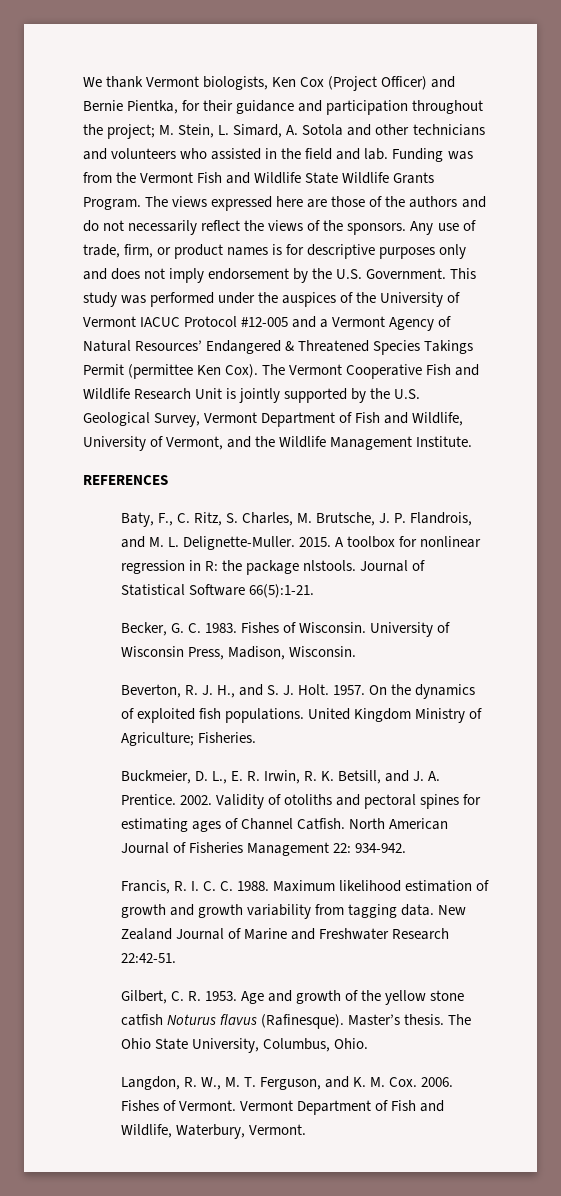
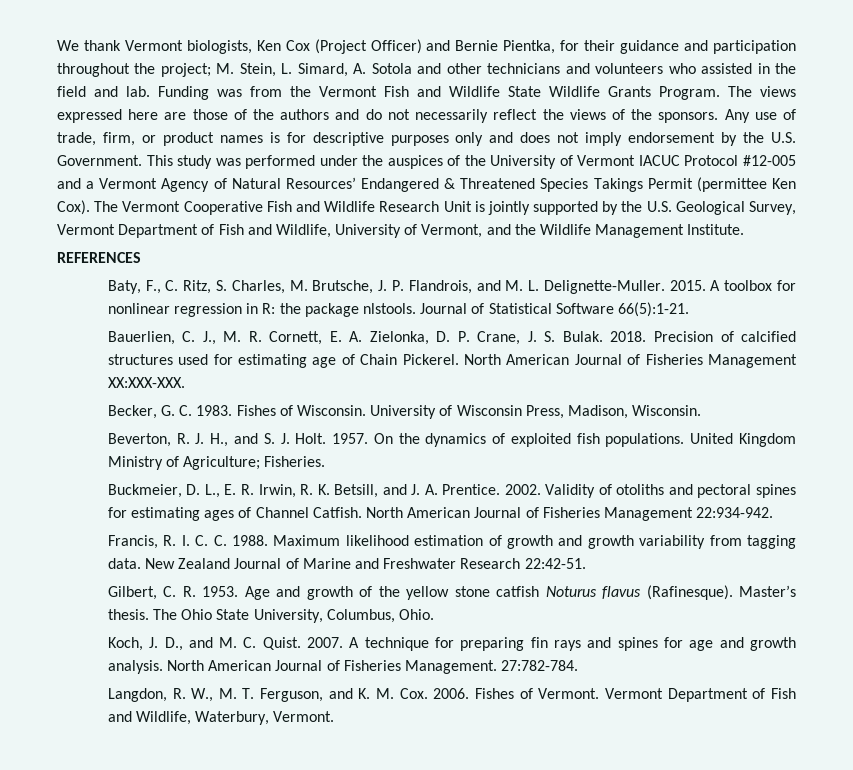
(314, 591) none -> [107,331,796,345] [107,354,798,368] [107,377,185,388] // Bauerlien, C. J., M. R. Cornett, E. A. Zielonka, D. P. Crane, J. S. Bulak. 2018. Precision of calcified structures used for estimating age of Chain Pickerel. North American Journal of Fisheries Management XX:XXX-XXX.
[333,843,407,853] 22: 934-942. -> [696,507,774,518] 22:934-942.
(369, 1043) none -> [107,637,797,651] [107,660,579,674] // Koch, J. D., and M. C. Quist. 2007. A technique for preparing fin rays and spines for age and growth analysis. North American Journal of Fisheries Management. 27:782-784.

